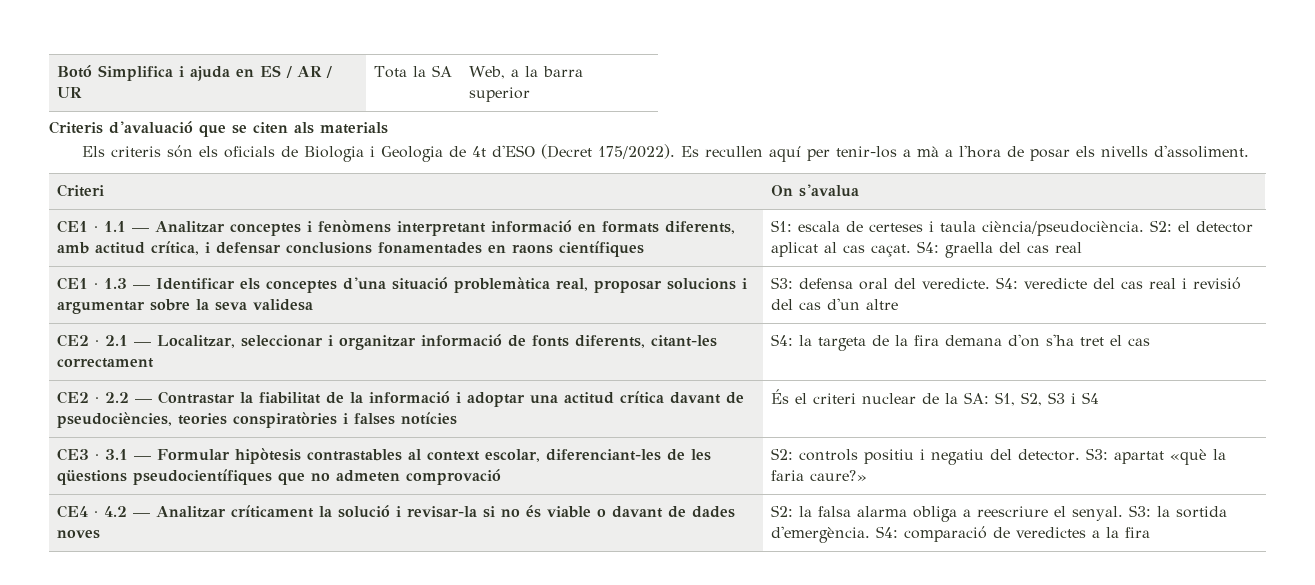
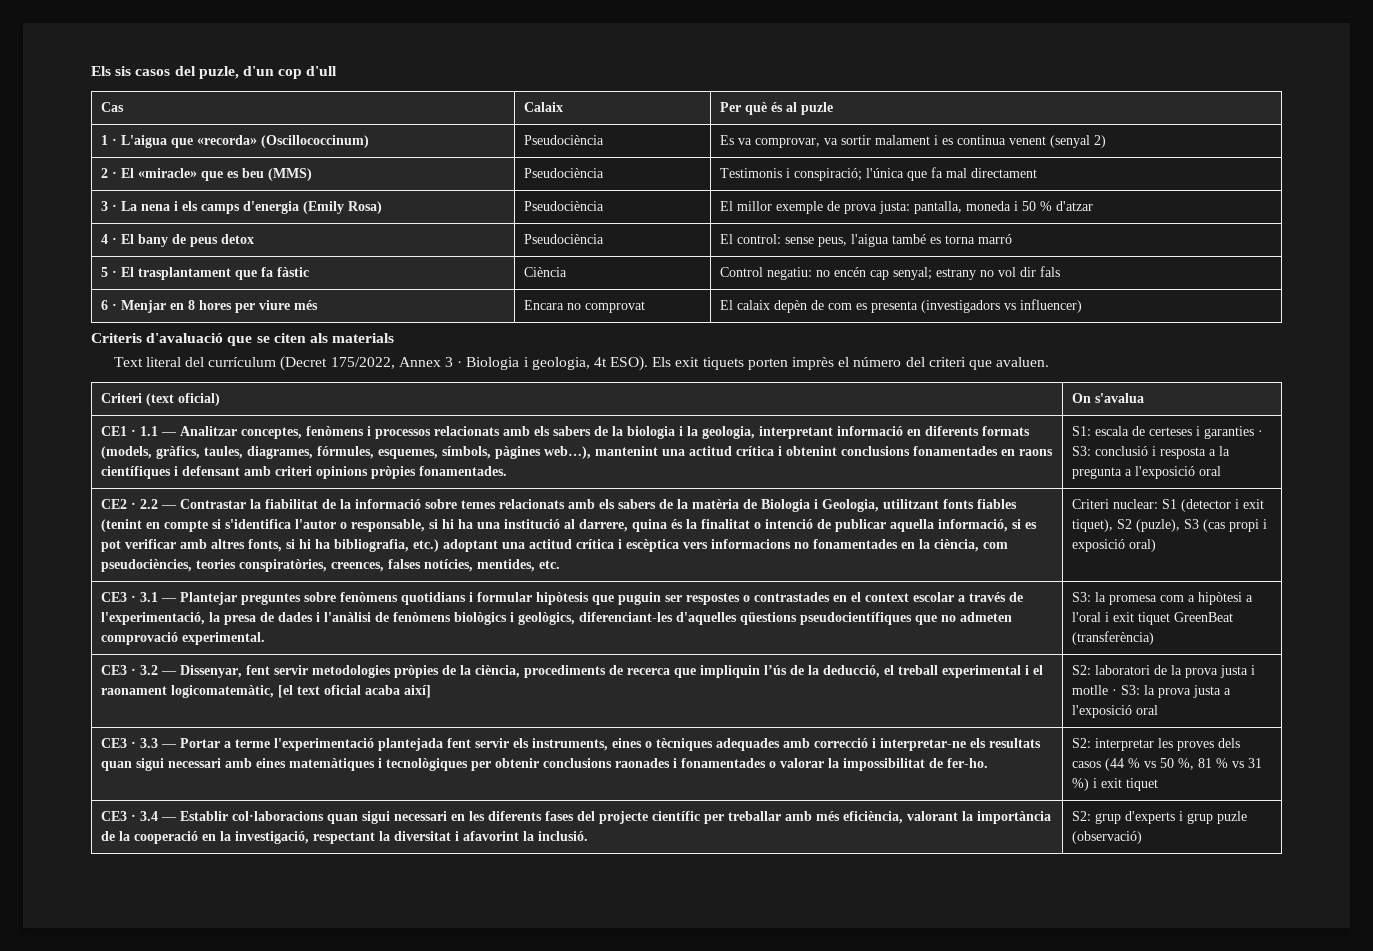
[57,65,333,81] [57,87,83,98] [374,65,453,78] [469,66,584,79] [469,87,531,102] Botó Simplifica i ajuda en ES / AR / UR | Tota la SA | Web, a la barra superior -> [91,66,338,79] [100,102,124,112] [523,102,563,112] [719,102,833,115] [100,135,369,148] [523,135,604,145] [719,135,1106,148] [100,168,312,181] [523,168,604,178] [719,167,1037,181] [100,201,382,214] [523,201,604,211] [719,201,1093,214] [100,234,254,247] [523,234,604,244] [719,234,1012,247] [100,267,309,280] [523,267,567,277] [719,266,1060,280] [100,300,318,313] [523,300,645,313] [719,299,1082,313] Els sis casos del puzle, d'un cop d'ull // Cas | Calaix | Per què és al puzle // 1 · L'aigua que «recorda» (Oscillococcinum) | Pseudociència | Es va comprovar, va sortir malament i es continua venent (senyal 2) // 2 · El «miracle» que es beu (MMS) | Pseudociència | Testimonis i conspiració; l'única que fa mal directament // 3 · La nena i els camps d'energia (Emily Rosa) | Pseudociència | El millor exemple de prova justa: pantalla, moneda i 50 % d'atzar // 4 · El bany de peus detox | Pseudociència | El control: sense peus, l'aigua també es torna marró // 5 · El trasplantament que fa fàstic | Ciència | Control negatiu: no encén cap senyal; estrany no vol dir fals // 6 · Menjar en 8 hores per viure més | Encara no comprovat | El calaix depèn de com es presenta (investigadors vs influencer)
[82,144,1250,162] [57,184,105,197] Els criteris són els oficials de Biologia i Geologia de 4t d'ESO (Decret 175/2022). Es recullen aquí per tenir-los a mà a l'hora de posar els nivells d'assoliment. // Criteri -> [113,356,1050,371] [100,393,220,406] Text literal del currículum (Decret 175/2022, Annex 3 · Biologia i geologia, 4t ESO). Els exit tiquets porten imprès el número del criteri que avaluen. // Criteri (text oficial)
[230,220,736,236] [57,241,282,255] conceptes i fenòmens interpretant informació en formats diferents, amb actitud crítica, i defensar -> [240,426,1030,439] [100,446,837,459] conceptes, fenòmens i processos relacionats amb els sabers de la biologia i la geologia, interpretant informació en diferents formats (models, gràfics, taules, diagrames, fórmules, esquemes, símbols, pàgines web…), mantenint una actitud crítica i obtenint
(645, 249) none -> [173,466,507,479] i defensant amb criteri opinions pròpies fonamentades.
[940,220,1254,236] [771,241,1083,258] [57,277,748,293] [57,299,314,314] [771,277,1242,290] [771,298,899,310] [57,334,718,350] [57,358,155,368] [771,334,1151,351] taula ciència/pseudociència. S2: el detector aplicat al cas caçat. S4: graella del cas real // CE1 · 1.3 — Identificar els conceptes d'una situació problemàtica real, proposar solucions i argumentar sobre la seva validesa | S3: defensa oral del veredicte. S4: veredicte del cas real i revisió del cas d'un altre // CE2 · 2.1 — Localitzar, seleccionar i organitzar informació de fonts diferents, citant-les correctament | S4: la targeta de la fira demana d'on s'ha tret el cas -> [1203,426,1263,439] [1071,446,1230,459] [1071,466,1221,479] garanties · S3: conclusió i resposta a la pregunta a l'exposició oral
[456,391,745,407] [57,412,458,428] [771,389,1100,406] [57,448,712,464] i adoptar una actitud crítica davant de pseudociències, teories conspiratòries i falses notícies | És el criteri nuclear de la SA: S1, S2, S3 i S4 // CE3 · 3.1 — Formular hipòtesis contrastables al context escolar, diferenciant-les de les -> [424,499,1017,512] [100,519,1037,532] [100,539,1008,552] [100,559,560,572] [1071,499,1264,512] [1071,519,1267,532] [1071,539,1156,552] [100,592,1023,605] [100,612,737,625] sobre temes relacionats amb els sabers de la matèria de Biologia i Geologia, utilitzant fonts fiables (tenint en compte si s'identifica l'autor o responsable, si hi ha una institució al darrere, quina és la finalitat o intenció de publicar aquella informació, si es pot verificar amb altres fonts, si hi ha bibliografia, etc.) adoptant una actitud crítica i escèptica vers informacions no fonamentades en la ciència, com pseudociències, teories conspiratòries, creences, falses notícies, mentides, etc. | Criteri nuclear: S1 (detector i exit tiquet), S2 (puzle), S3 (cas propi i exposició oral) // CE3 · 3.1 — Plantejar preguntes sobre fenòmens quotidians i formular hipòtesis que puguin ser respostes o contrastades en el context escolar a través de l'experimentació, la presa de dades i l'anàlisi de fenòmens biològics i geològics, diferenciant-les d'aquelles
[771,448,1227,465] [771,470,868,481] [57,505,736,518] [57,530,101,539] [771,505,1228,522] [771,526,1151,543] | S2: controls positiu i negatiu del detector. S3: apartat «què la faria caure?» // CE4 · 4.2 — Analitzar críticament la solució i revisar-la si no és viable o davant de dades noves | S2: la falsa alarma obliga a reescriure el senyal. S3: la sortida d'emergència. S4: comparació de veredictes a la fira -> [181,632,265,645] [1071,592,1253,605] [1071,612,1233,625] [1071,631,1154,645] [100,665,1043,678] [100,685,431,698] [1071,665,1255,678] [1071,685,1231,698] [1071,705,1158,718] [100,738,1041,751] [100,758,988,771] [1071,738,1240,751] [1071,758,1262,771] [1071,778,1158,791] [100,811,1051,824] [100,831,588,844] [1071,811,1247,824] [1071,831,1142,844] experimental. | S3: la promesa com a hipòtesi a l'oral i exit tiquet GreenBeat (transferència) // CE3 · 3.2 — Dissenyar, fent servir metodologies pròpies de la ciència, procediments de recerca que impliquin l’ús de la deducció, el treball experimental i el raonament logicomatemàtic, [el text oficial acaba així] | S2: laboratori de la prova justa i motlle · S3: la prova justa a l'exposició oral // CE3 · 3.3 — Portar a terme l'experimentació plantejada fent servir els instruments, eines o tècniques adequades amb correcció i interpretar-ne els resultats quan sigui necessari amb eines matemàtiques i tecnològiques per obtenir conclusions raonades i fonamentades o valorar la impossibilitat de fer-ho. | S2: interpretar les proves dels casos (44 % vs 50 %, 81 % vs 31 %) i exit tiquet // CE3 · 3.4 — Establir col·laboracions quan sigui necessari en les diferents fases del projecte científic per treballar amb més eficiència, valorant la importància de la cooperació en la investigació, respectant la diversitat i afavorint la inclusió. | S2: grup d'experts i grup puzle (observació)

